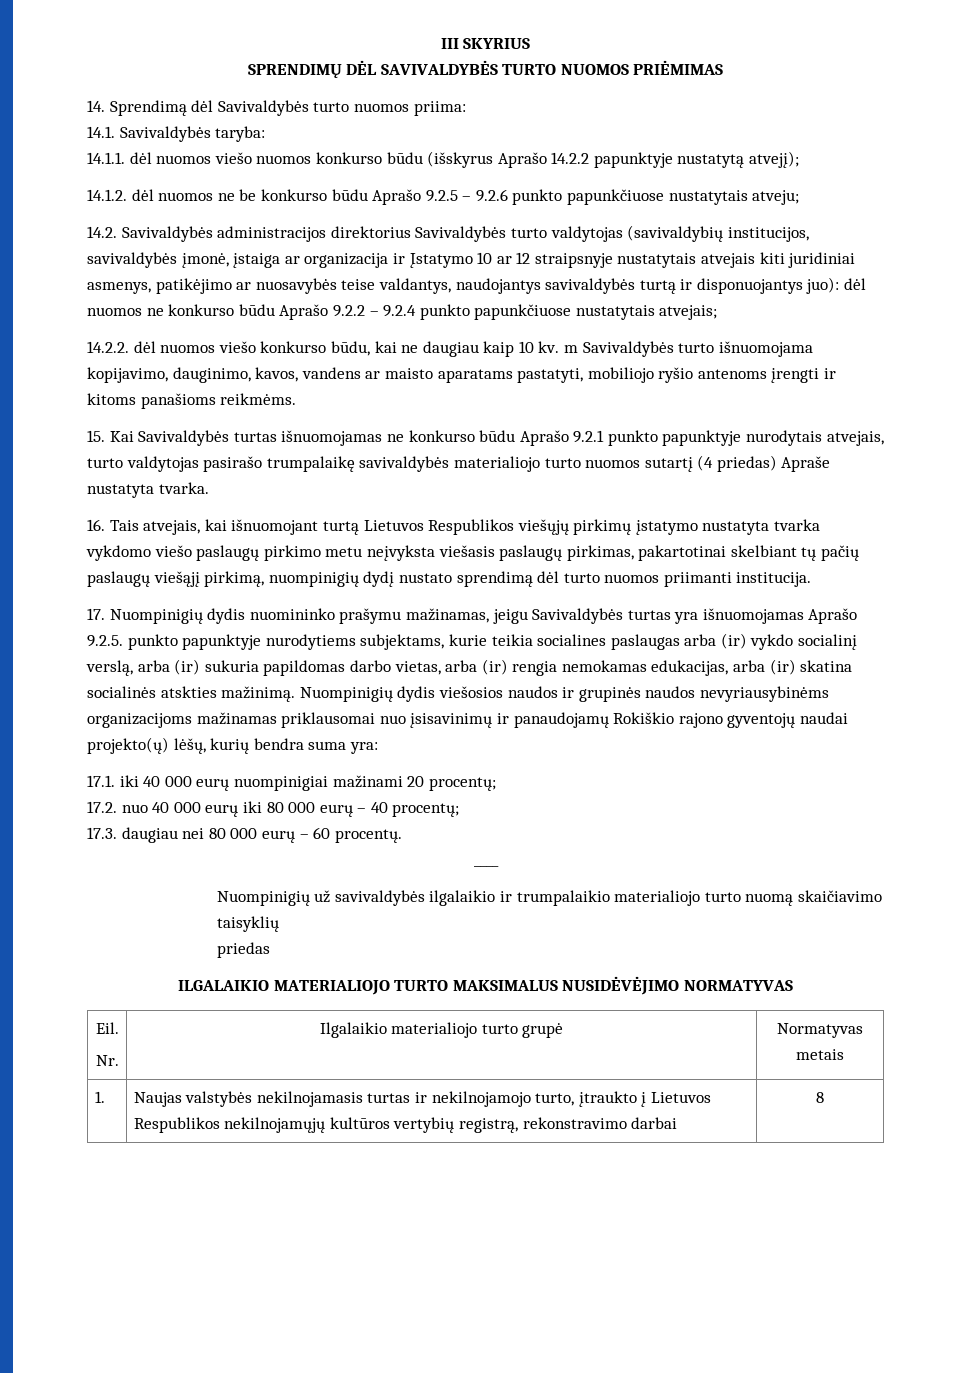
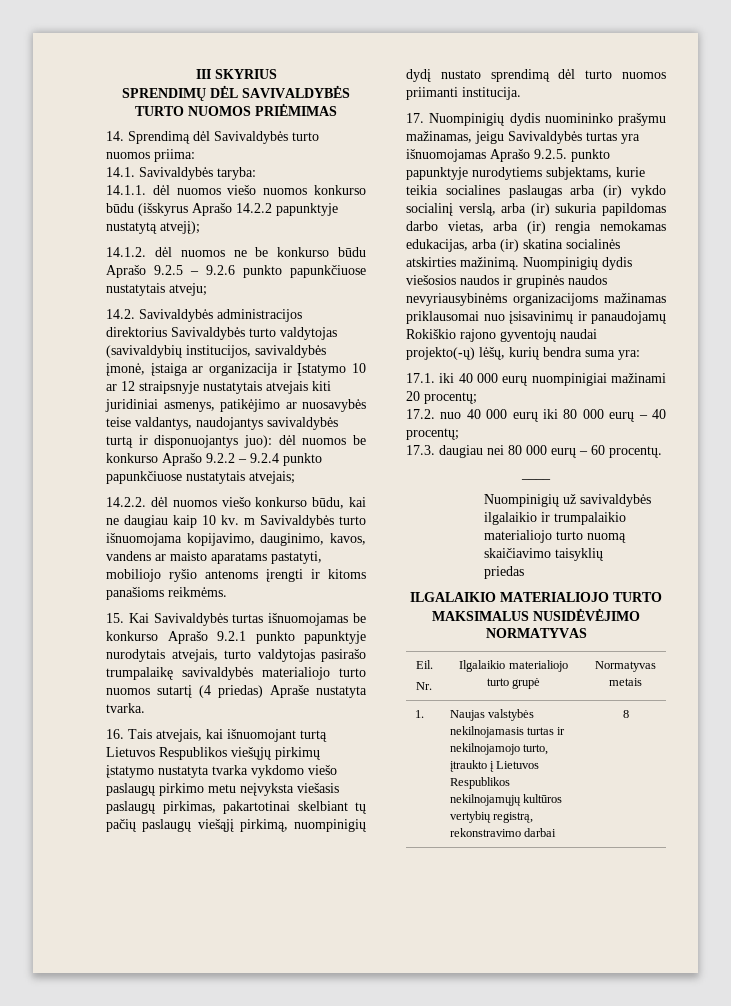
[146,304,275,316] ne konkurso būdu -> [352,435,366,445] [106,453,158,463] be konkurso
[386,430,516,442] ne konkurso būdu -> [353,613,366,623] [106,631,158,641] be konkurso
[160,686,217,698] atskties -> [406,257,456,267] atskirties
[87,737,169,754] projekto(ų) -> [406,347,475,360] projekto(-ų)

